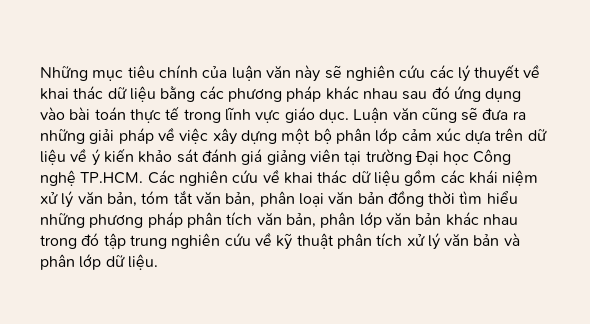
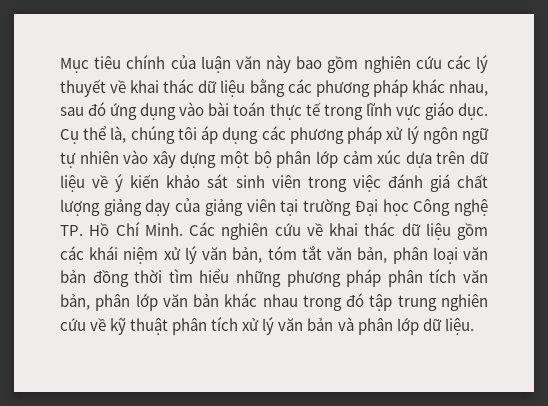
[40,65,124,81] Những mục -> [60,58,89,73] Mục
[324,65,342,79] sẽ -> [296,56,359,73] bao gồm
[362,88,398,99] nhau -> [449,80,489,96] nhau,
[353,107,526,123] [40,127,209,144] Luận văn cũng sẽ đưa ra những giải pháp về việc -> [60,126,489,144] [60,150,149,168] Cụ thể là, chúng tôi áp dụng các phương pháp xử lý ngôn ngữ tự nhiên vào
[201,149,263,165] đánh giá -> [235,174,488,192] [60,198,201,216] sinh viên trong việc đánh giá chất lượng giảng dạy của
[80,172,144,184] TP.HCM. -> [60,222,183,236] TP. Hồ Chí Minh.

